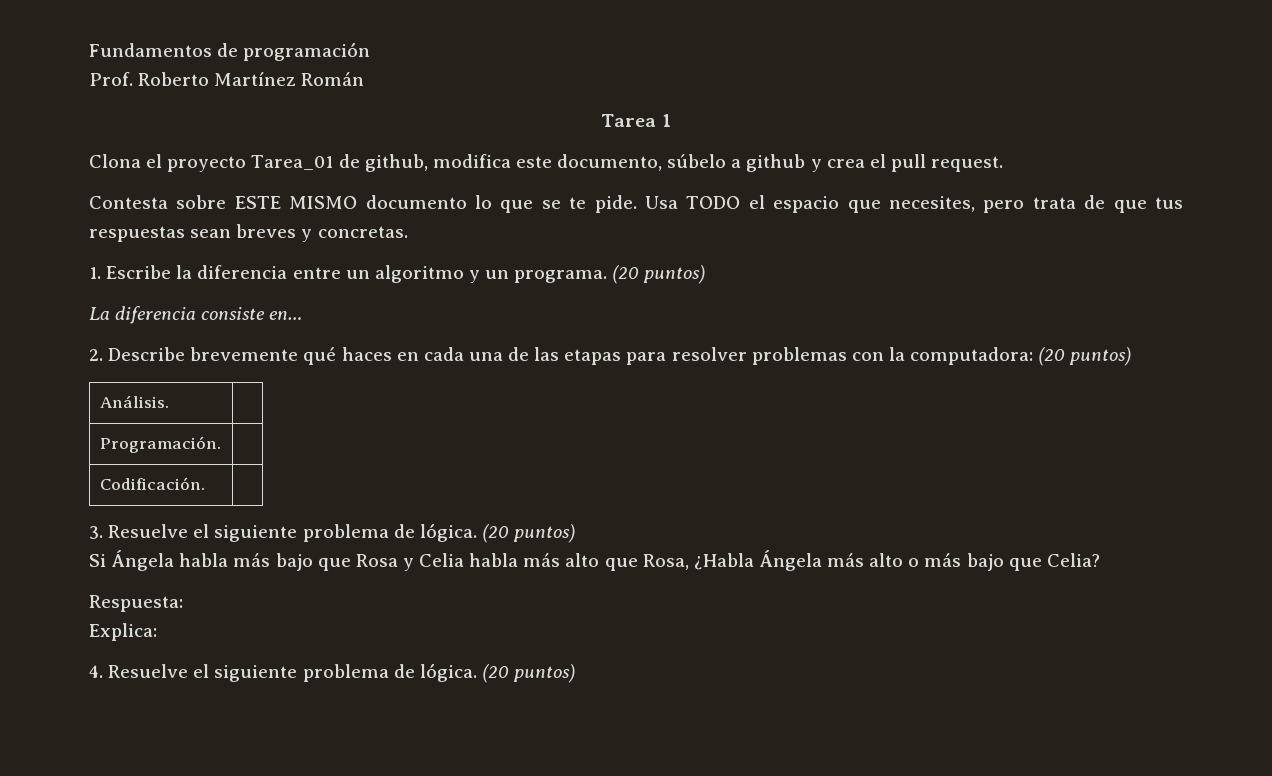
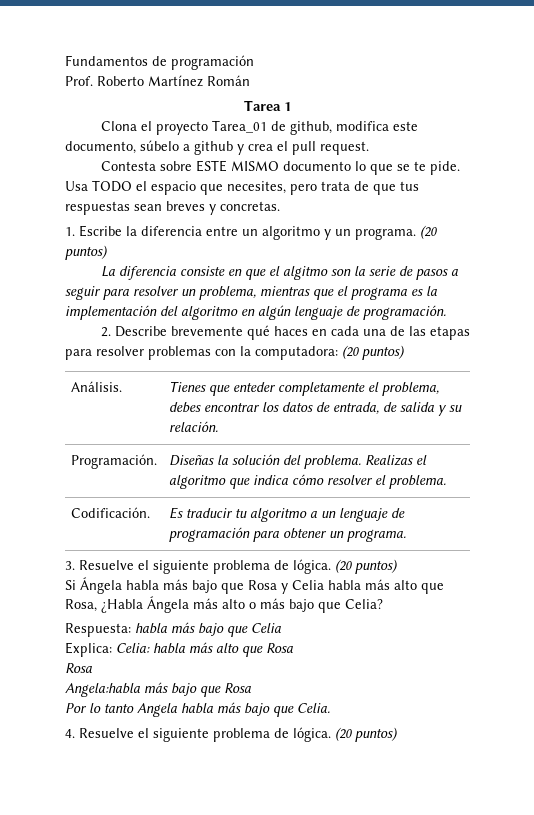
[269,311,303,320] en… -> [227,266,458,280] [65,286,437,300] [65,305,446,320] en que el algitmo son la serie de pasos a seguir para resolver un problema, mientras que el programa es la implementación del algoritmo en algún lenguaje de programación.
[99,436,221,453] [99,477,205,490] // Programación. | // Codificación. | -> [168,381,439,396] [168,402,462,416] [168,421,218,432] [70,454,157,469] [168,454,427,469] [168,474,446,489] [70,507,150,518] [168,507,405,522] [168,527,406,542] Tienes que enteder completamente el problema, debes encontrar los datos de entrada, de salida y su relación. // Programación. | Diseñas la solución del problema. Realizas el algoritmo que indica cómo resolver el problema. // Codificación. | Es traducir tu algoritmo a un lenguaje de programación para obtener un programa.
[89,623,157,641] // Explica: -> [135,622,281,637] [65,642,293,657] [65,663,92,673] [65,682,251,697] [65,702,330,717] habla más bajo que Celia // Explica: Celia: habla más alto que Rosa // Rosa // Angela:habla más bajo que Rosa // Por lo tanto Angela habla más bajo que Celia.

